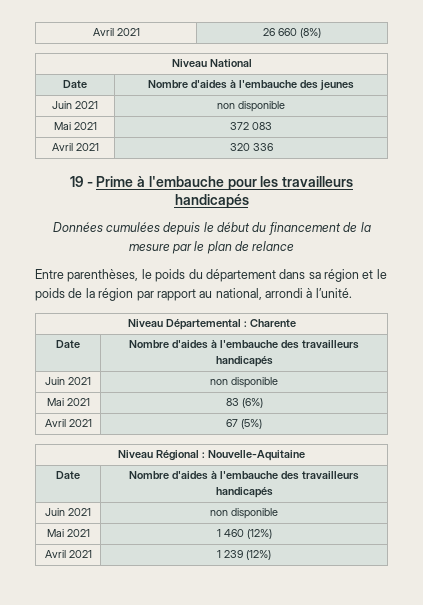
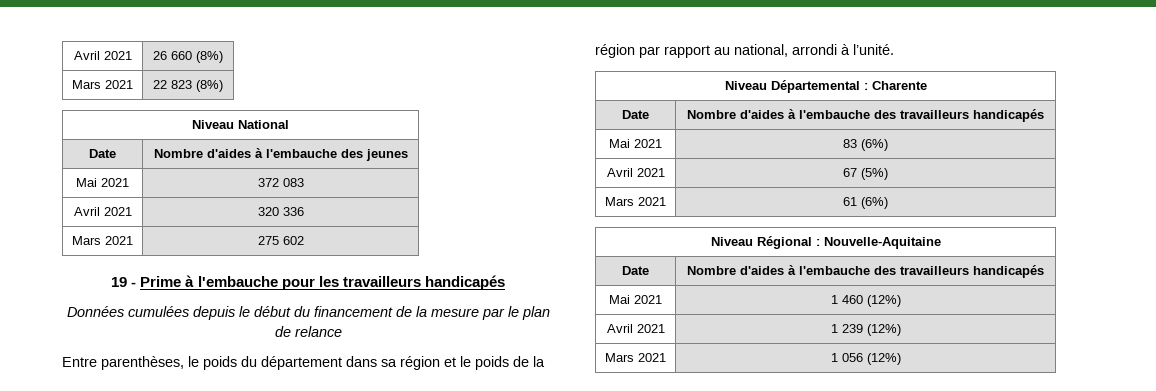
(321, 33) none -> [72,80,133,89] [153,80,223,92] // Mars 2021 | 22 823 (8%)
[52,101,98,109] [217,101,285,112] // Juin 2021 | non disponible -> (408, 155) none
(273, 147) none -> [72,236,133,245] [257,236,304,245] // Mars 2021 | 275 602
[45,377,91,385] [210,377,278,388] // Juin 2021 | non disponible -> (1044, 115) none
(262, 424) none -> [605,197,666,206] [843,197,888,209] // Mars 2021 | 61 (6%)
[45,508,91,516] [210,508,278,519] // Juin 2021 | non disponible -> (1044, 271) none
(271, 555) none -> [605,353,666,362] [830,353,901,365] // Mars 2021 | 1 056 (12%)

